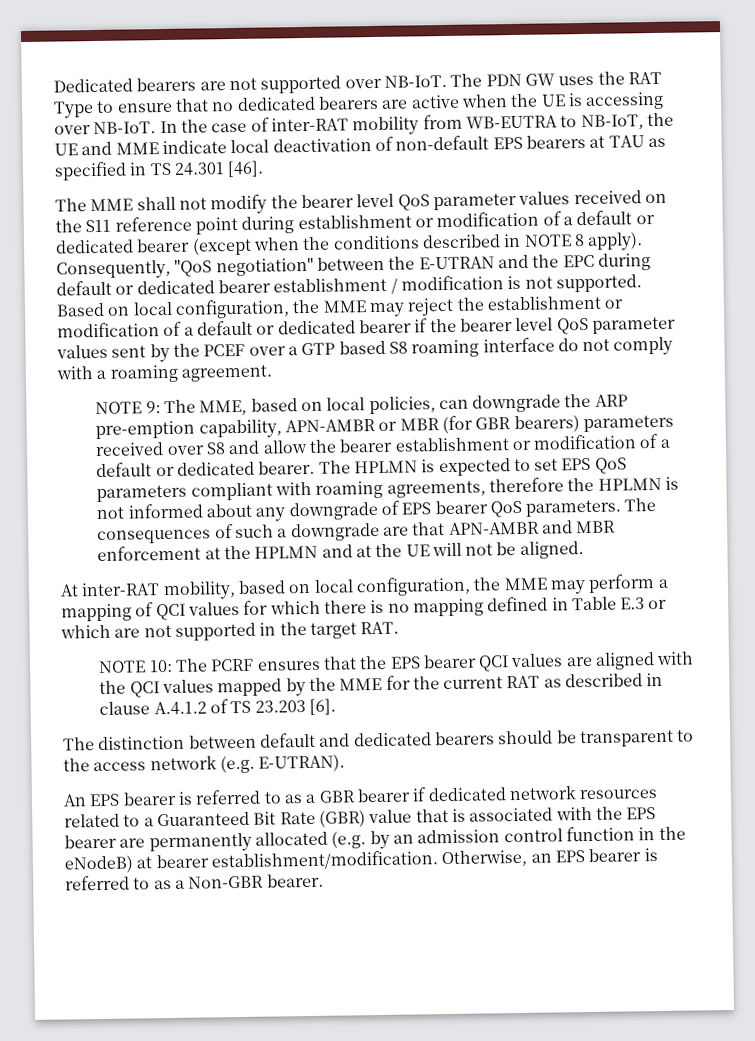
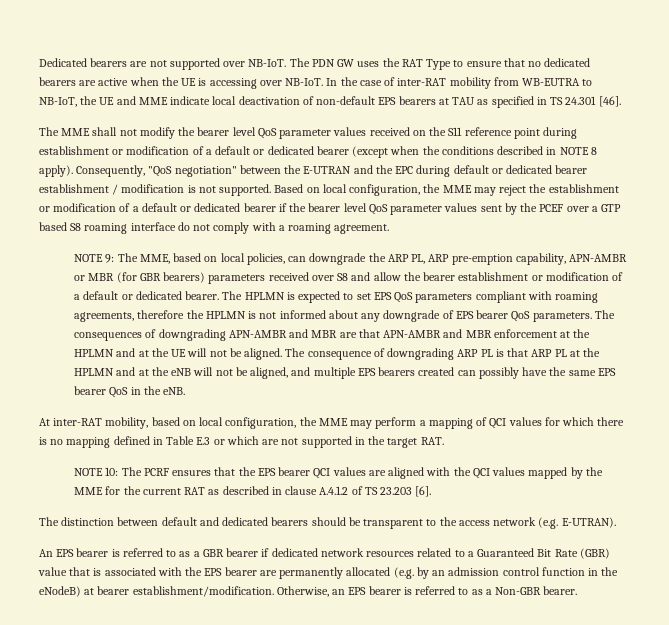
(628, 400) none -> [411,254,450,264] PL, ARP
[234,522,380,542] such a downgrade -> [158,329,338,341] downgrading APN-AMBR and MBR
(584, 550) none -> [285,348,601,360] [74,367,616,379] [74,386,186,398] The consequence of downgrading ARP PL is that ARP PL at the HPLMN and at the eNB will not be aligned, and multiple EPS bearers created can possibly have the same EPS bearer QoS in the eNB.

